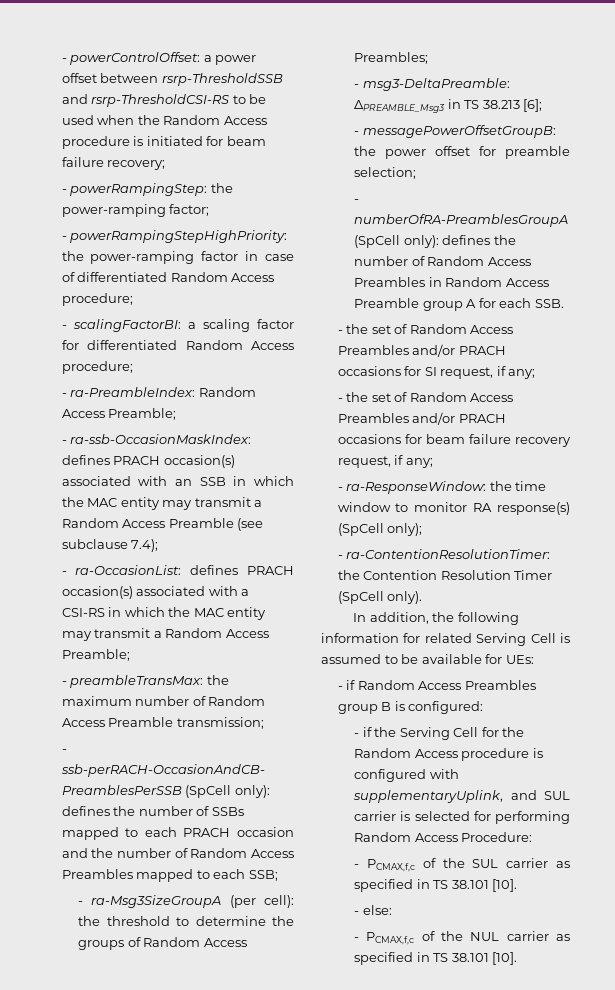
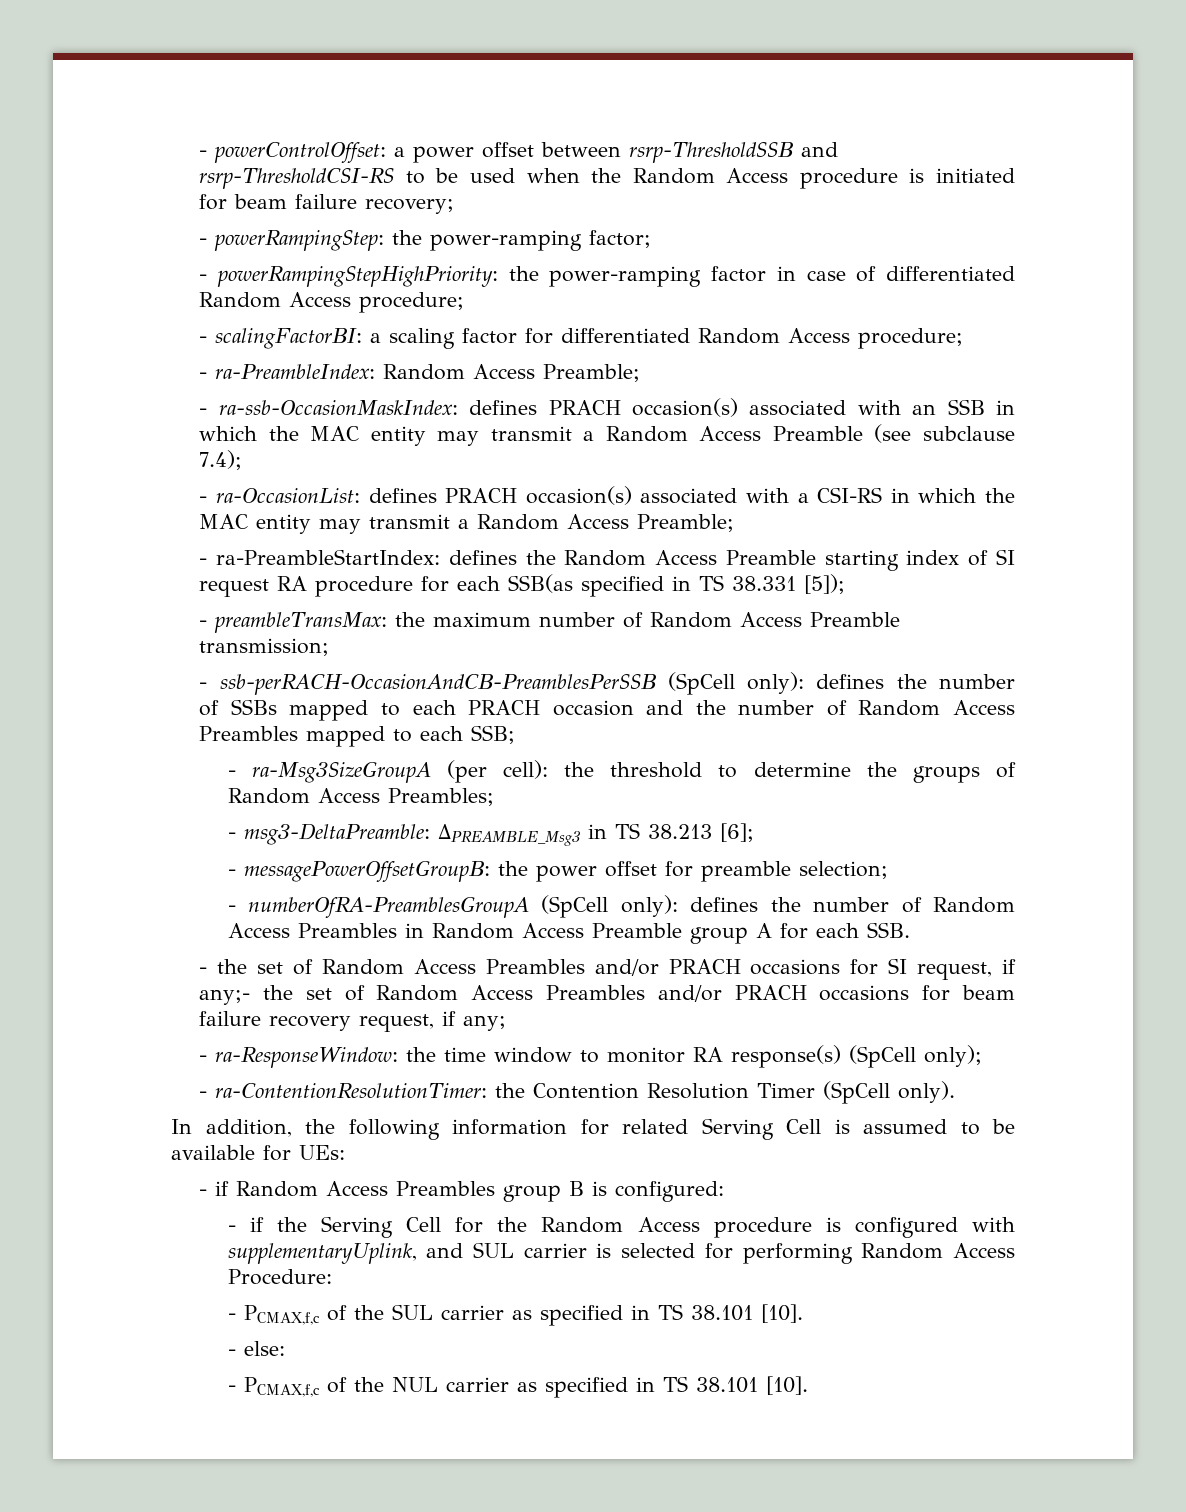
(130, 655) none -> [199,549,1015,571] [199,574,846,597] // - ra-PreambleStartIndex: defines the Random Access Preamble starting index of SI request RA procedure for each SSB(as specified in TS 38.331 [5]);
[508,369,536,379] [337,398,343,402] any; // - -> [199,989,251,1005] any;-

